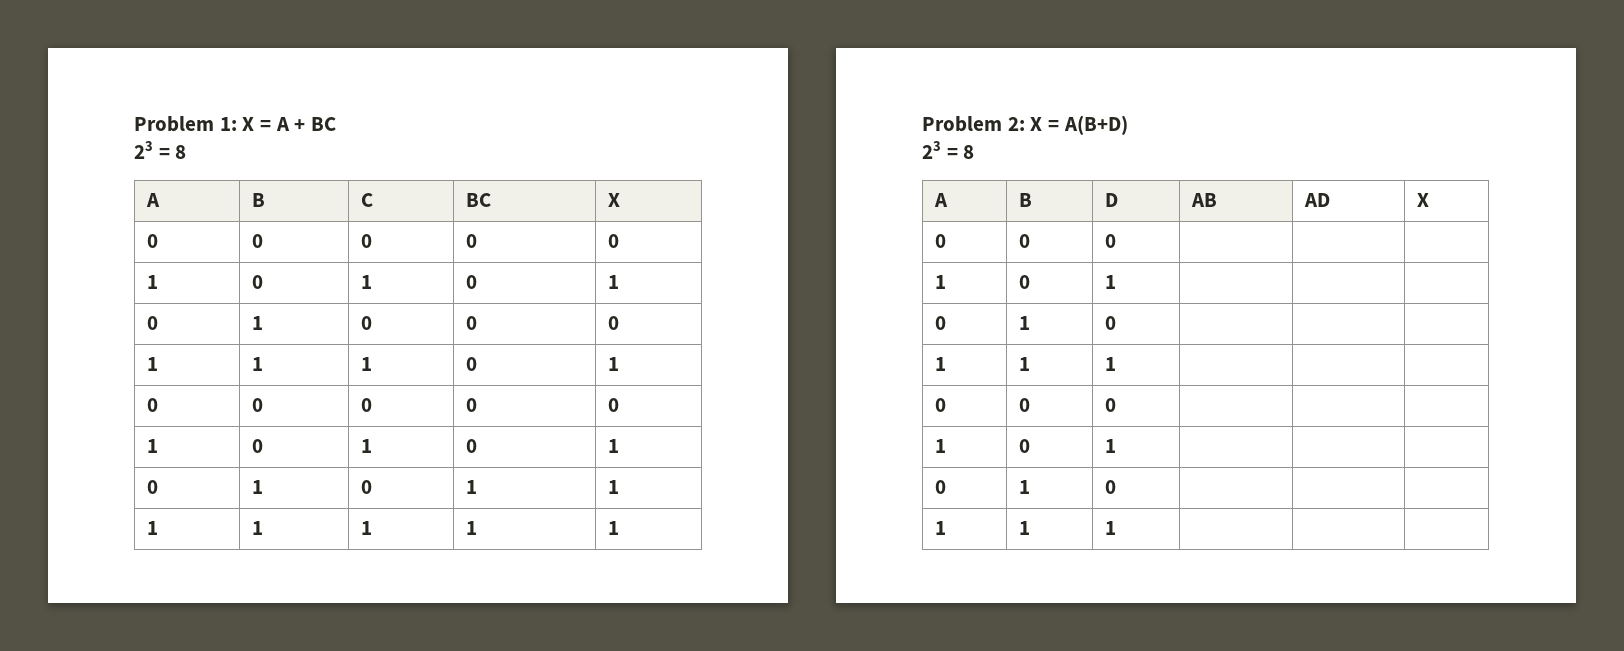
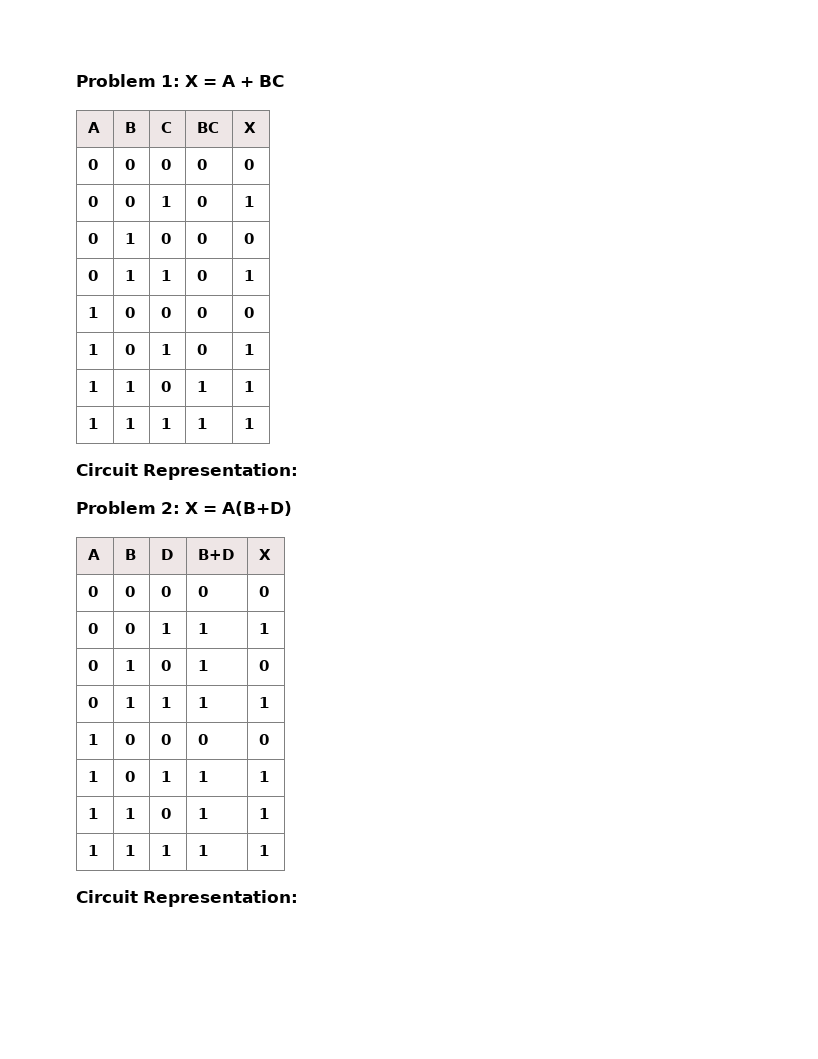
[134,141,187,159] // 23 = 8 -> (284, 81) none
[146,275,158,289] 1 -> [88,196,99,207] 0
[146,357,158,371] 1 -> [88,270,99,281] 0
[146,398,158,412] [251,398,263,412] [360,398,372,412] [465,398,477,412] [607,398,619,412] [146,439,158,453] [251,439,263,453] [360,439,372,453] [465,439,477,453] [607,439,619,453] [146,480,158,494] [251,480,263,494] [360,480,372,494] [465,480,477,494] [607,480,619,494] [146,521,158,535] [251,521,263,535] [360,521,372,535] [465,521,477,535] [607,521,619,535] 0 | 0 | 0 | 0 | 0 // 1 | 0 | 1 | 0 | 1 // 0 | 1 | 0 | 1 | 1 // 1 | 1 | 1 | 1 | 1 -> [88,307,99,318] [125,307,136,318] [161,307,172,318] [197,307,208,318] [244,307,255,318] [88,344,99,355] [125,344,136,355] [161,344,172,355] [197,344,208,355] [244,344,255,355] [88,381,99,392] [125,381,136,392] [161,381,172,392] [197,381,208,392] [244,381,255,392] [88,418,99,429] [125,418,136,429] [161,418,172,429] [197,418,208,429] [244,418,255,429] [76,463,298,480] 1 | 0 | 0 | 0 | 0 // 1 | 0 | 1 | 0 | 1 // 1 | 1 | 0 | 1 | 1 // 1 | 1 | 1 | 1 | 1 // Circuit Representation:
[922,141,975,159] // 23 = 8 -> (292, 508) none
[1190,193,1217,207] [1303,193,1330,207] [1416,193,1429,207] [934,234,946,248] [1018,234,1030,248] [1104,234,1116,248] [934,275,946,289] [1018,275,1030,289] [1104,275,1116,289] [934,316,946,330] [1018,316,1030,330] [1104,316,1116,330] [934,357,946,371] [1018,357,1030,371] [1104,357,1116,371] [934,398,946,412] [1018,398,1030,412] [1104,398,1116,412] [934,439,946,453] [1018,439,1030,453] [1104,439,1116,453] [934,480,946,494] [1018,480,1030,494] [1104,480,1116,494] [934,521,946,535] [1018,521,1030,535] [1104,521,1116,535] AB | AD | X // 0 | 0 | 0 | | | // 1 | 0 | 1 | | | // 0 | 1 | 0 | | | // 1 | 1 | 1 | | | // 0 | 0 | 0 | | | // 1 | 0 | 1 | | | // 0 | 1 | 0 | | | // 1 | 1 | 1 | | | -> [198,549,235,560] [259,549,272,560] [88,586,99,597] [125,586,136,597] [161,586,172,597] [198,586,209,597] [259,586,270,597] [88,623,99,634] [125,623,136,634] [161,623,172,634] [198,623,209,634] [259,623,270,634] [88,660,99,671] [125,660,136,671] [161,660,172,671] [198,660,209,671] [259,660,270,671] [88,697,99,708] [125,697,136,708] [161,697,172,708] [198,697,209,708] [259,697,270,708] [88,734,99,745] [125,734,136,745] [161,734,172,745] [198,734,209,745] [259,734,270,745] [88,771,99,782] [125,771,136,782] [161,771,172,782] [198,771,209,782] [259,771,270,782] [88,808,99,819] [125,808,136,819] [161,808,172,819] [198,808,209,819] [259,808,270,819] [88,845,99,856] [125,845,136,856] [161,845,172,856] [198,845,209,856] [259,845,270,856] [76,890,298,907] B+D | X // 0 | 0 | 0 | 0 | 0 // 0 | 0 | 1 | 1 | 1 // 0 | 1 | 0 | 1 | 0 // 0 | 1 | 1 | 1 | 1 // 1 | 0 | 0 | 0 | 0 // 1 | 0 | 1 | 1 | 1 // 1 | 1 | 0 | 1 | 1 // 1 | 1 | 1 | 1 | 1 // Circuit Representation:

